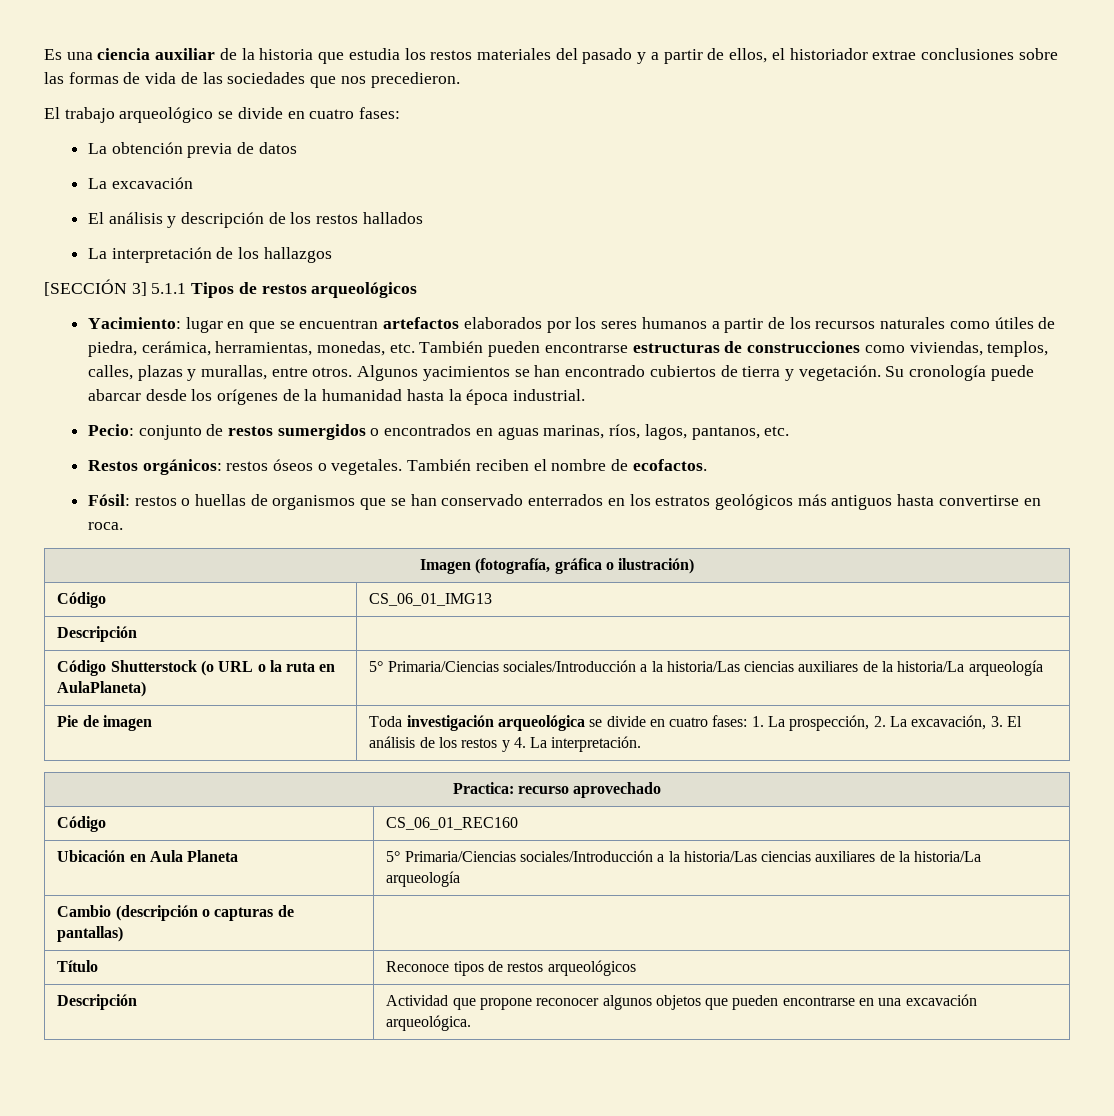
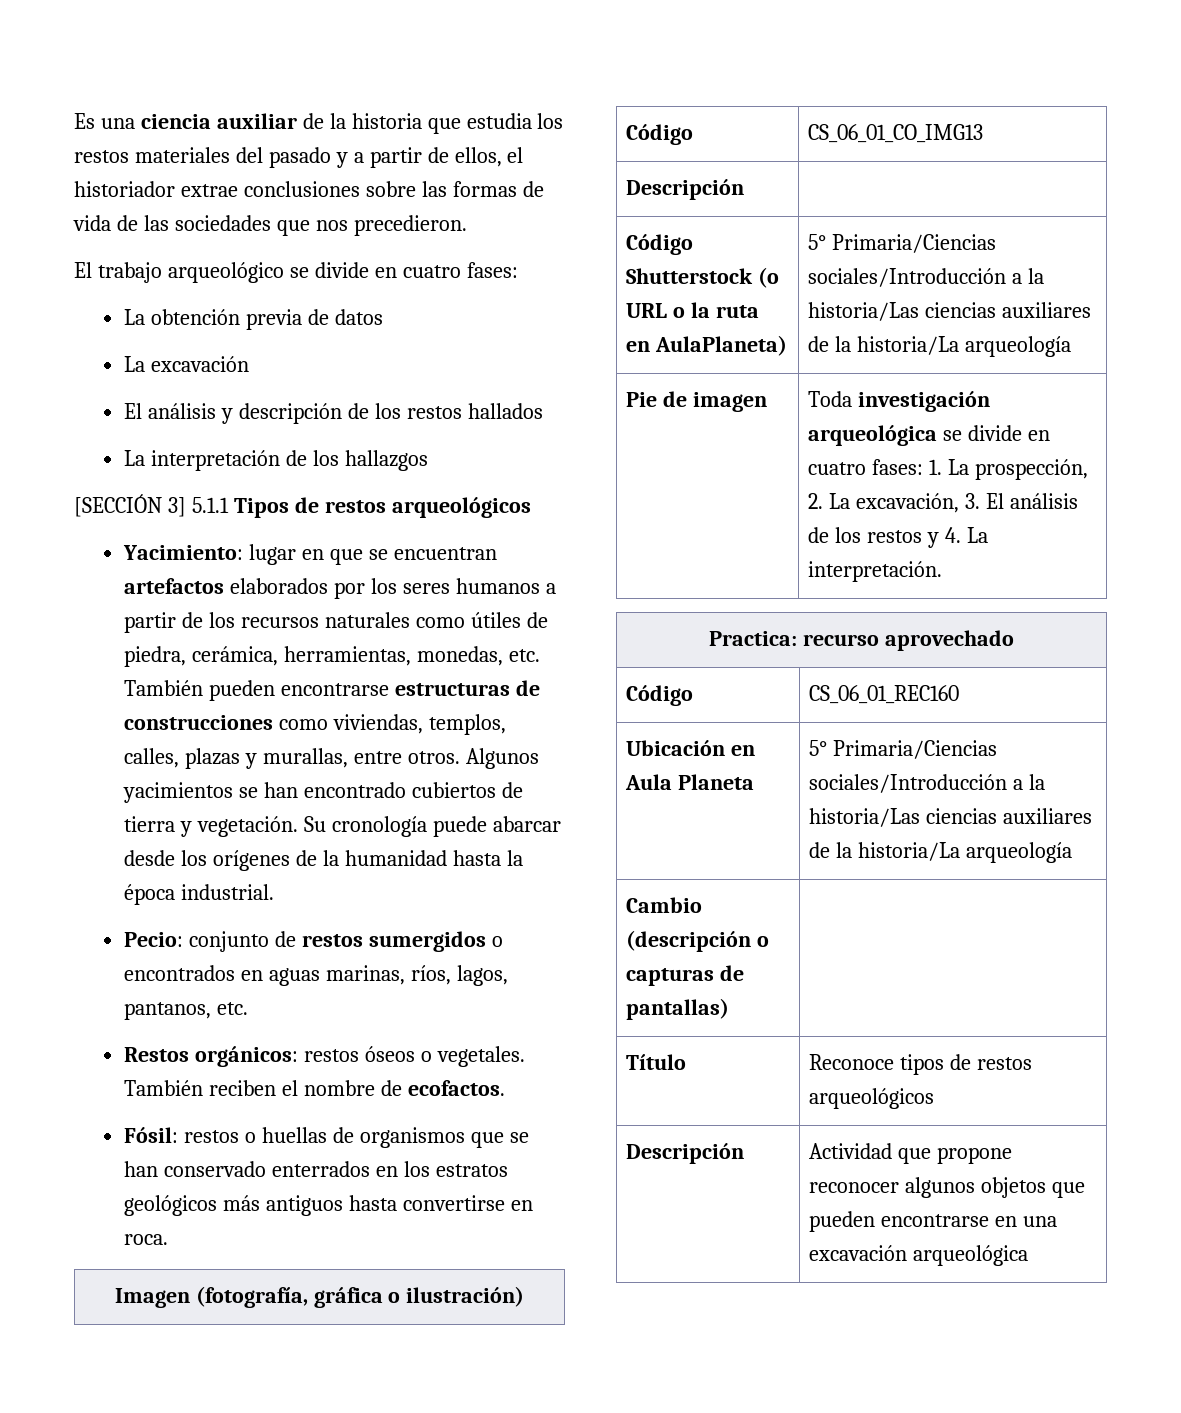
[369,593,493,606] CS_06_01_IMG13 -> [808,124,984,143] CS_06_01_CO_IMG13
[386,1015,472,1031] arqueológica. -> [913,1245,1029,1266] arqueológica

